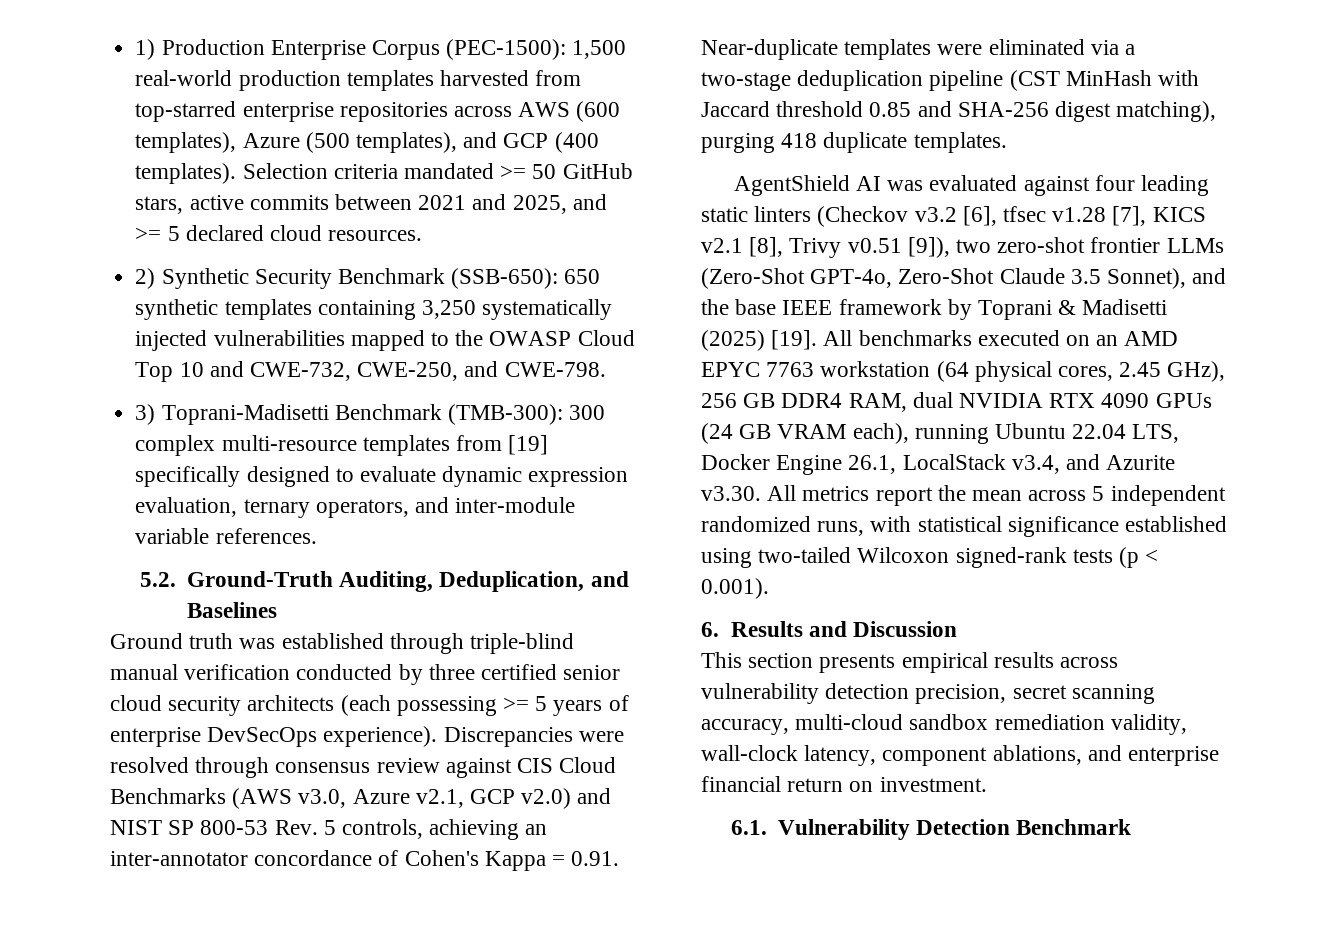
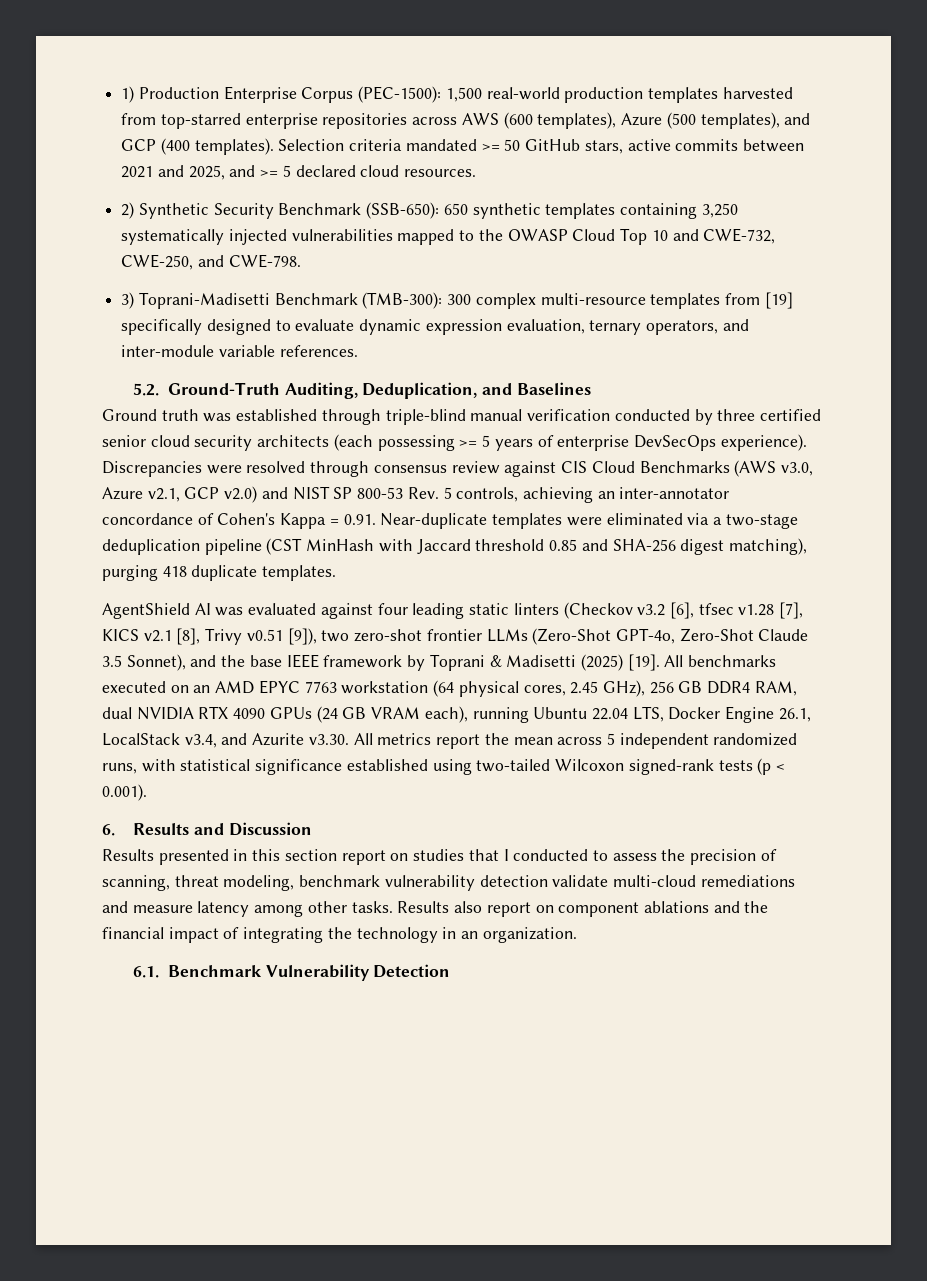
[701,652,1119,673] [701,683,1155,704] [701,714,1187,735] [701,745,1220,766] [701,776,987,792] This section presents empirical results across vulnerability detection precision, secret scanning accuracy, multi-cloud sandbox remediation validity, wall-clock latency, component ablations, and enterprise financial return on investment. -> [102,849,777,865] [102,875,795,891] [102,901,769,917] [102,927,577,943] Results presented in this section report on studies that I conducted to assess the precision of scanning, threat modeling, benchmark vulnerability detection validate multi‑cloud remediations and measure latency among other tasks. Results also report on component ablations and the financial impact of integrating the technology in an organization.
(767, 827) none -> [167,965,262,977] Benchmark
[1016,819,1132,835] Benchmark -> (451, 971) none

